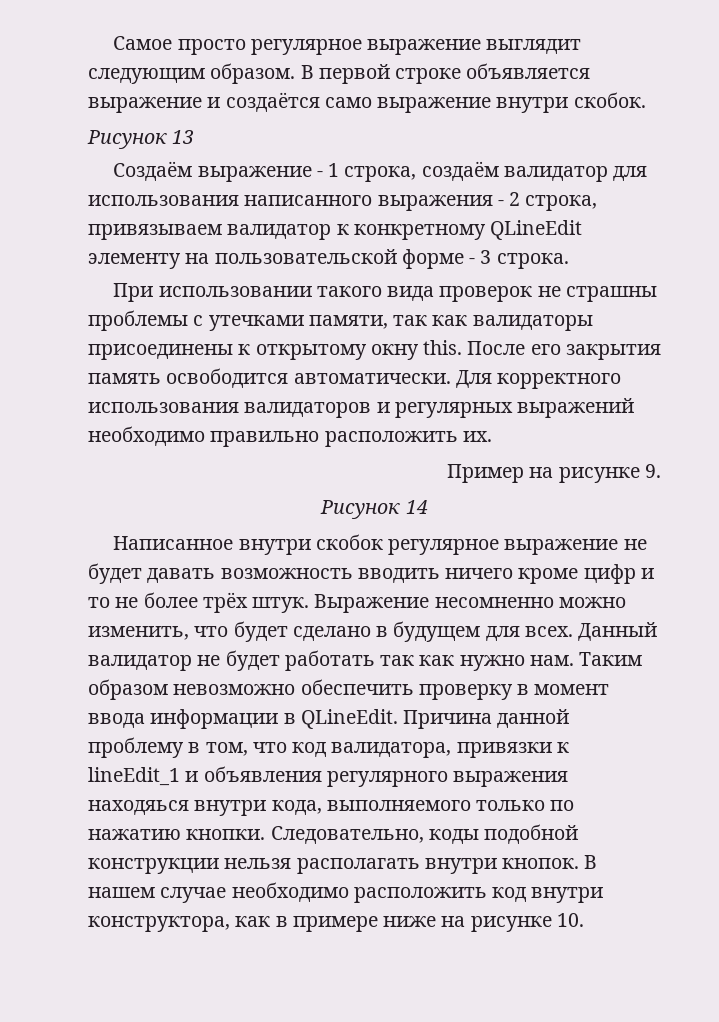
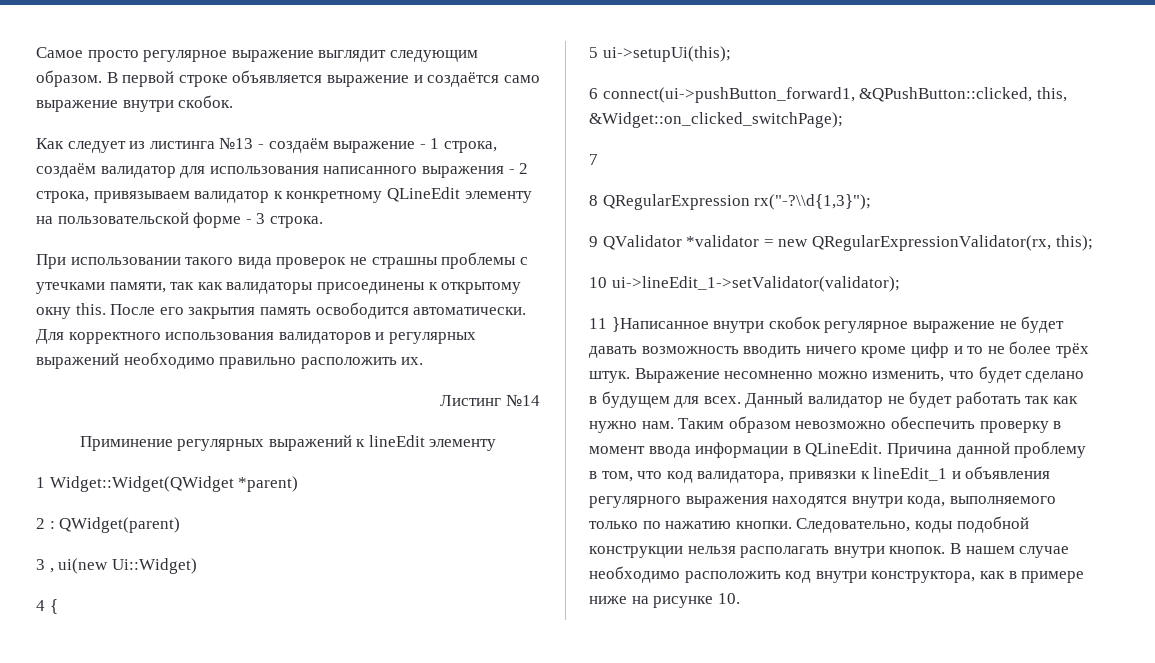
[87,130,195,149] [113,161,193,181] Рисунок 13 // Создаём -> [36,137,329,153] Как следует из листинга №13 - создаём
[447,464,661,483] [320,500,428,519] [113,536,234,550] Пример на рисунке 9. // Рисунок 14 // Написанное -> [440,394,540,406] [79,435,497,451] [36,476,299,492] [36,517,181,533] [36,558,197,574] [36,599,58,614] [589,46,731,62] [589,87,1067,103] [589,112,843,128] [589,154,598,165] [589,194,872,210] [589,235,1093,251] [589,276,900,292] [589,317,709,332] Листинг №14 // Приминение регулярных выражений к lineEdit элементу // 1 Widget::Widget(QWidget *parent) // 2 : QWidget(parent) // 3 , ui(new Ui::Widget) // 4 { // 5 ui->setupUi(this); // 6 connect(ui->pushButton_forward1, &QPushButton::clicked, this, &Widget::on_clicked_switchPage); // 7 // 8 QRegularExpression rx("-?\\d{1,3}"); // 9 QValidator *validator = new QRegularExpressionValidator(rx, this); // 10 ui->lineEdit_1->setValidator(validator); // 11 }Написанное
[88,800,189,815] находяься -> [772,496,848,508] находятся

